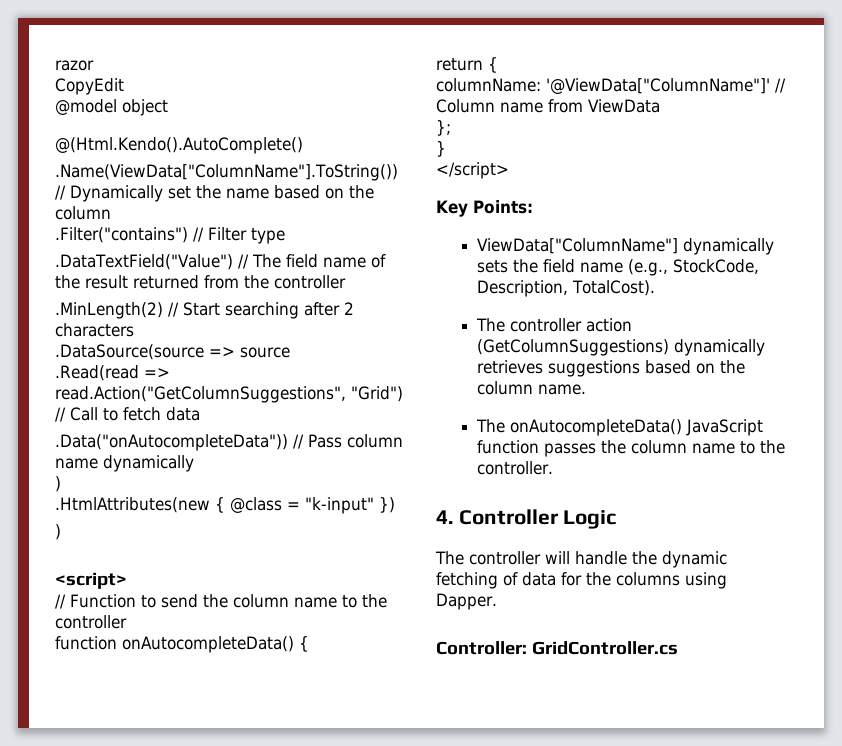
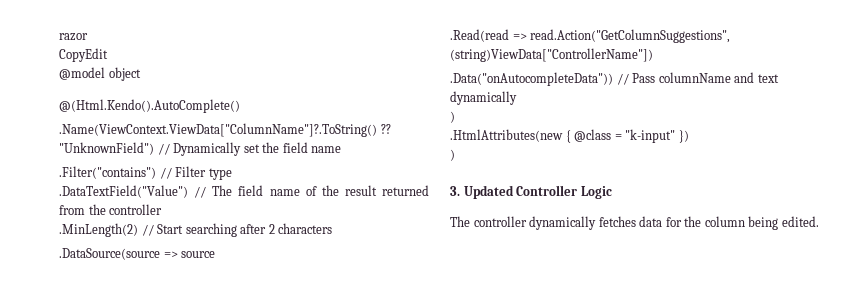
[55,164,398,181] .Name(ViewData["ColumnName"].ToString()) -> [59,123,391,137] [59,142,154,155] .Name(ViewContext.ViewData["ColumnName"]?.ToString() ?? "UnknownField")
[226,185,374,199] [55,206,111,220] name based on the column -> [282,142,342,153] field name
[351,386,403,402] [55,407,200,422] "Grid") // Call to fetch data -> [450,48,653,62] (string)ViewData["ControllerName"])
[347,434,403,448] [55,458,98,469] column name -> [658,72,779,83] columnName and text
[55,572,127,589] [55,594,387,609] [55,615,127,629] [55,636,309,653] [436,57,498,73] [436,78,786,94] [436,99,660,113] [436,120,451,136] [436,141,446,157] [436,162,509,179] [436,200,533,217] [476,238,774,255] [476,259,759,276] [476,280,655,297] [475,318,632,332] [476,339,765,356] [476,360,745,377] [476,381,586,395] [475,419,763,436] [476,440,785,457] [476,461,553,475] [436,509,617,529] [435,551,727,568] [436,572,727,589] [436,593,497,610] [436,641,678,655] <script> // // Function to send the column name to the controller // function onAutocompleteData() { // return { // columnName: '@ViewData["ColumnName"]' // Column name from ViewData // }; // } // </script> // Key Points: // ViewData["ColumnName"] dynamically sets the field name (e.g., StockCode, Description, TotalCost). // The controller action (GetColumnSuggestions) dynamically retrieves suggestions based on the column name. // The onAutocompleteData() JavaScript function passes the column name to the controller. // 4. Controller Logic // The controller will handle the dynamic fetching of data for the columns using Dapper. // Controller: GridController.cs -> [450,185,612,199] [450,216,819,230] 3. Updated Controller Logic // The controller dynamically fetches data for the column being edited.

